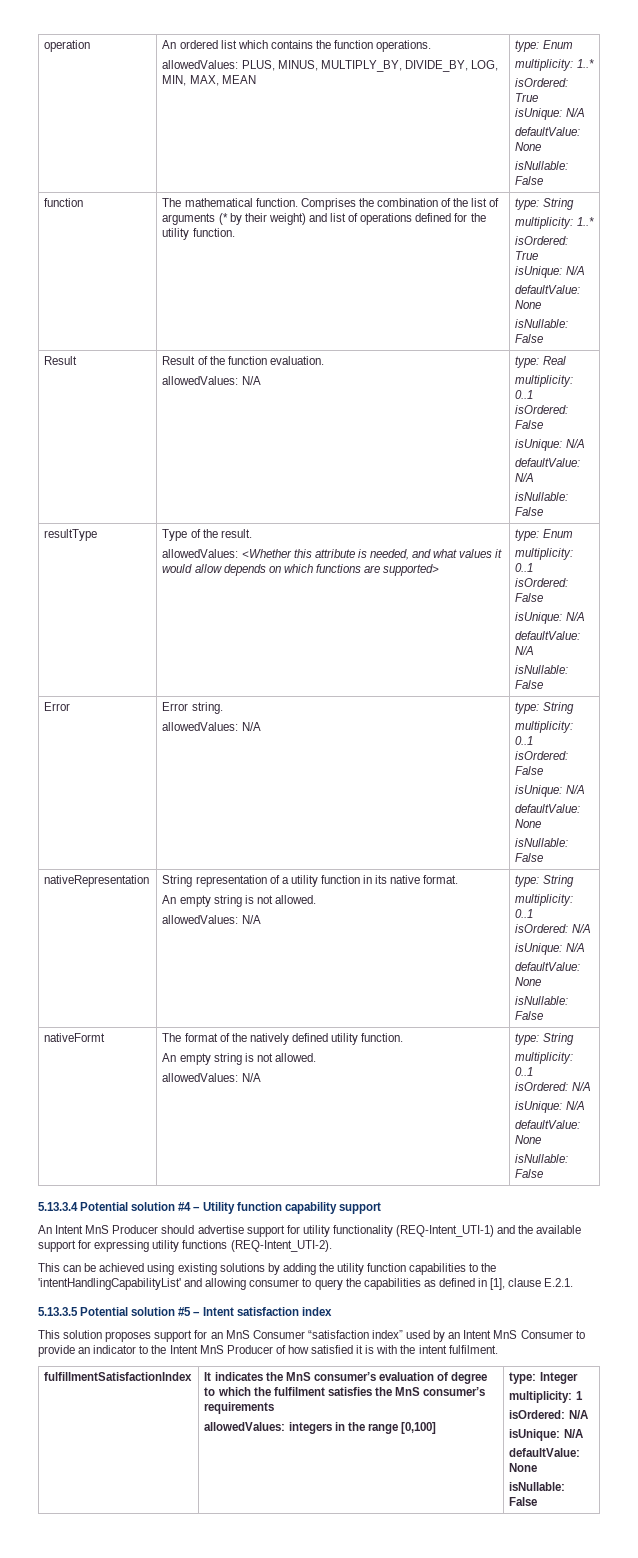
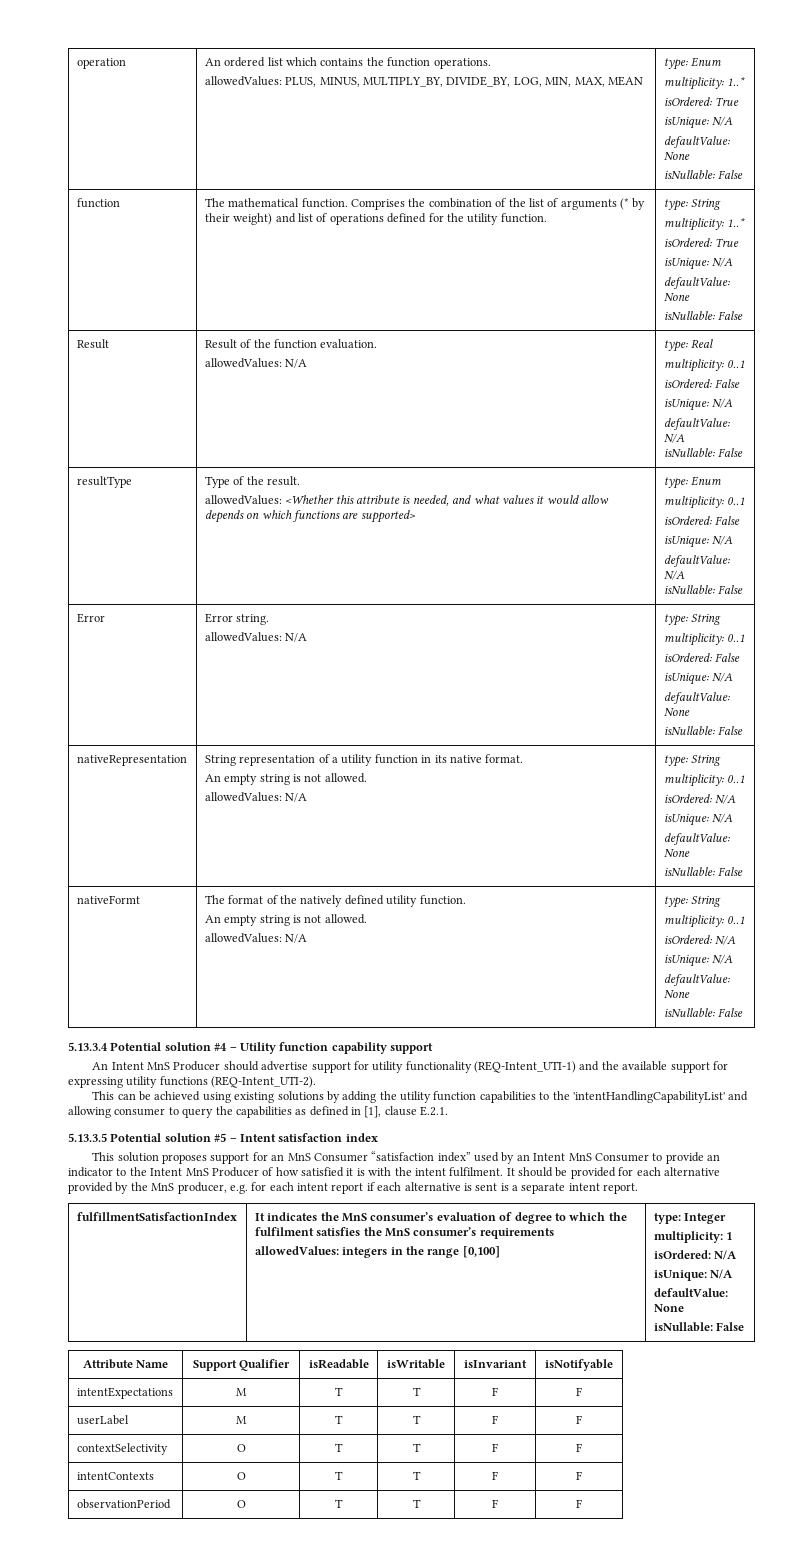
(498, 1349) none -> [506,1167,720,1179] [68,1182,639,1194] It should be provided for each alternative provided by the MnS producer, e.g. for each intent report if each alternative is sent is a separate intent report.
(538, 1501) none -> [82,1359,169,1369] [192,1359,291,1371] [308,1359,369,1369] [387,1359,445,1369] [464,1360,527,1368] [545,1359,613,1371] [76,1387,173,1399] [235,1388,247,1396] [335,1387,343,1396] [412,1387,421,1396] [492,1387,498,1396] [576,1387,582,1396] [76,1415,129,1425] [235,1416,247,1424] [335,1415,343,1424] [412,1415,421,1424] [492,1415,498,1424] [576,1415,582,1424] [76,1443,168,1455] [236,1444,246,1452] [335,1443,343,1452] [412,1443,421,1452] [492,1443,498,1452] [576,1443,582,1452] [76,1472,154,1480] [236,1472,246,1480] [335,1471,343,1480] [412,1471,421,1480] [492,1471,498,1480] [576,1471,582,1480] [76,1499,171,1509] [236,1500,246,1508] [335,1499,343,1508] [412,1499,421,1508] [492,1499,498,1508] [576,1499,582,1508] // Attribute Name | Support Qualifier | isReadable | isWritable | isInvariant | isNotifyable // intentExpectations | M | T | T | F | F // userLabel | M | T | T | F | F // contextSelectivity | O | T | T | F | F // intentContexts | O | T | T | F | F // observationPeriod | O | T | T | F | F

